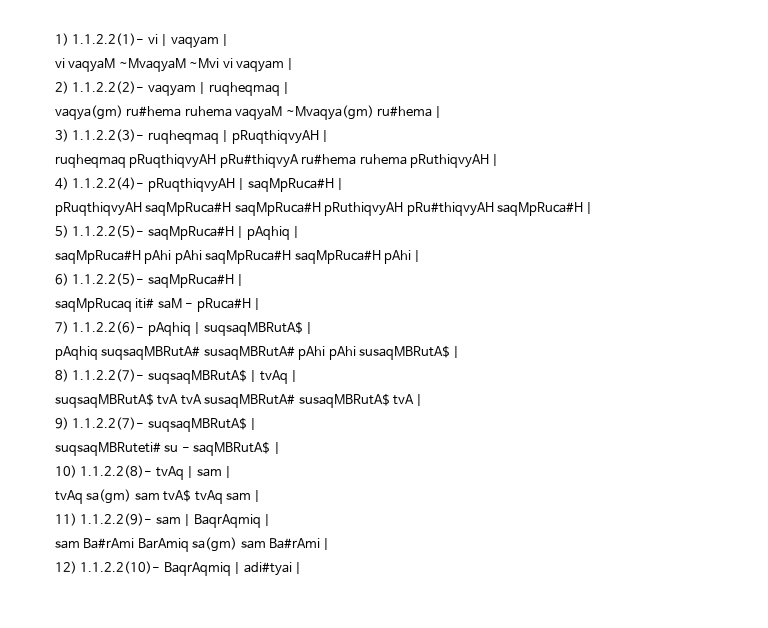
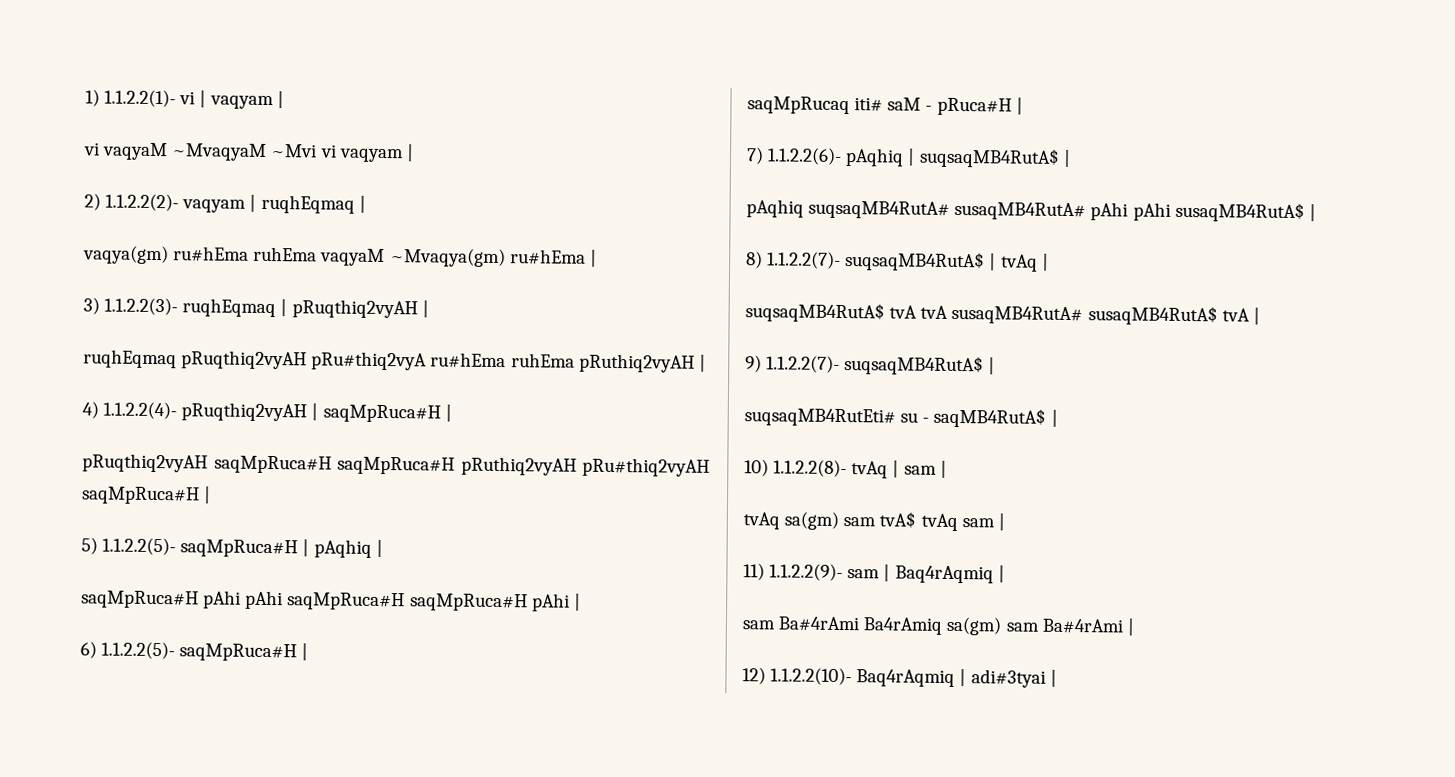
[208,82,280,96] ruqheqmaq -> [260,194,355,214] ruqhEqmaq
[126,106,232,117] ru#hema ruhema -> [173,246,318,262] ru#hEma ruhEma
[376,106,432,117] ru#hema -> [509,249,586,265] ru#hEma
[147,130,328,144] [55,154,489,168] ruqheqmaq | pRuqthiqvyAH | // ruqheqmaq pRuqthiqvyAH pRu#thiqvyA ru#hema ruhema pRuthiqvyAH -> [182,298,429,319] [83,349,695,373] ruqhEqmaq | pRuqthiq2vyAH | // ruqhEqmaq pRuqthiq2vyAH pRu#thiq2vyA ru#hEma ruhEma pRuthiq2vyAH
[147,178,235,192] pRuqthiqvyAH -> [181,402,308,422] pRuqthiq2vyAH
[55,202,494,216] pRuqthiqvyAH saqMpRuca#H saqMpRuca#H pRuthiqvyAH pRu#thiqvyAH -> [82,453,710,477] pRuqthiq2vyAH saqMpRuca#H saqMpRuca#H pRuthiq2vyAH pRu#thiq2vyAH
[203,321,303,336] suqsaqMBRutA$ -> [918,147,1060,168] suqsaqMB4RutA$
[101,345,450,360] suqsaqMBRutA# susaqMBRutA# pAhi pAhi susaqMBRutA$ -> [808,200,1305,223] suqsaqMB4RutA# susaqMB4RutA# pAhi pAhi susaqMB4RutA$
[147,369,247,384] suqsaqMBRutA$ -> [845,251,986,272] suqsaqMB4RutA$
[55,393,154,408] suqsaqMBRutA$ -> [745,302,885,323] suqsaqMB4RutA$
[204,393,390,408] susaqMBRutA# susaqMBRutA$ -> [951,305,1218,326] susaqMB4RutA# susaqMB4RutA$
[147,417,257,432] [55,442,161,456] suqsaqMBRutA$ | // suqsaqMBRuteti# -> [844,355,996,376] [744,408,896,427] suqsaqMB4RutA$ | // suqsaqMB4RutEti#
[193,441,271,456] saqMBRutA$ -> [933,407,1047,428] saqMB4RutA$
[193,514,261,528] BaqrAqmiq -> [894,565,994,584] Baq4rAqmiq
[83,537,320,552] Ba#rAmi BarAmiq sa(gm) sam Ba#rAmi -> [778,616,1123,636] Ba#4rAmi Ba4rAmiq sa(gm) sam Ba#4rAmi
[163,562,292,576] BaqrAqmiq | adi#tyai -> [856,669,1046,688] Baq4rAqmiq | adi#3tyai

